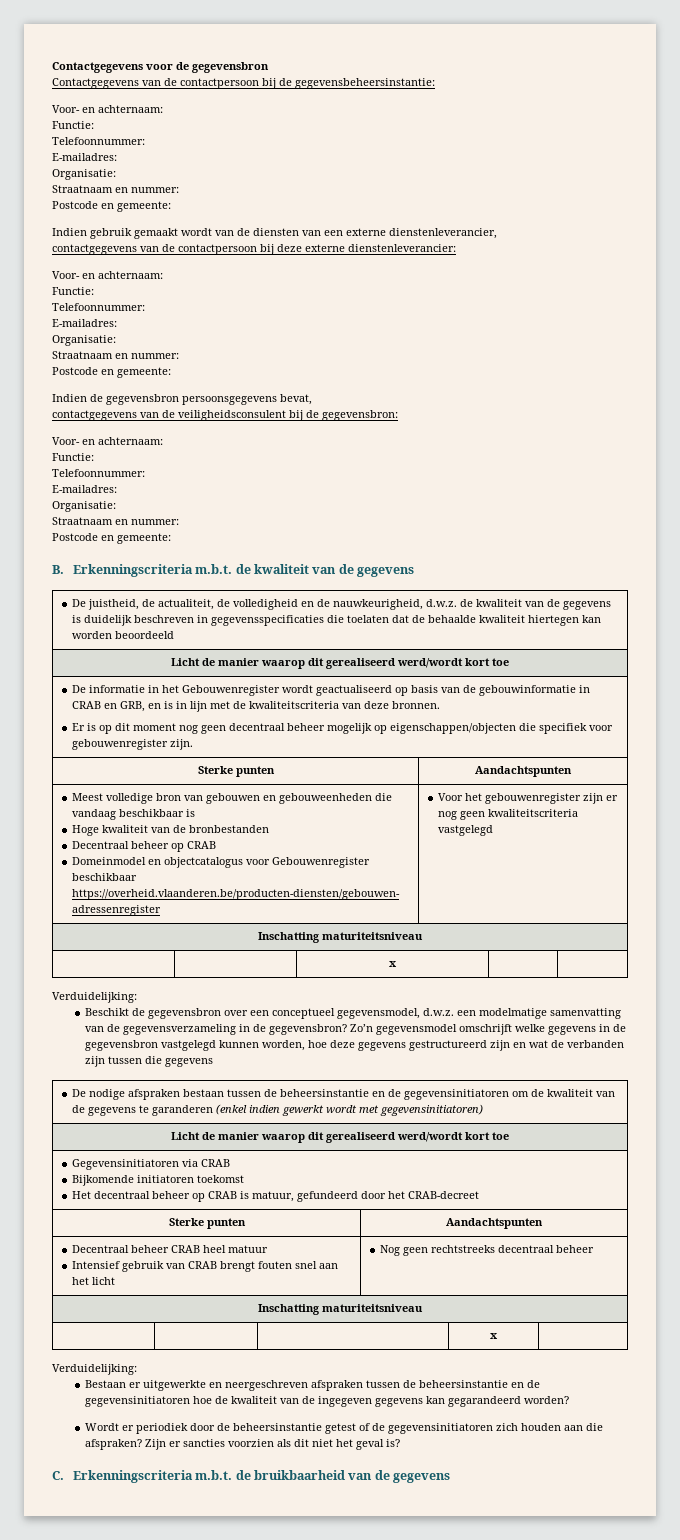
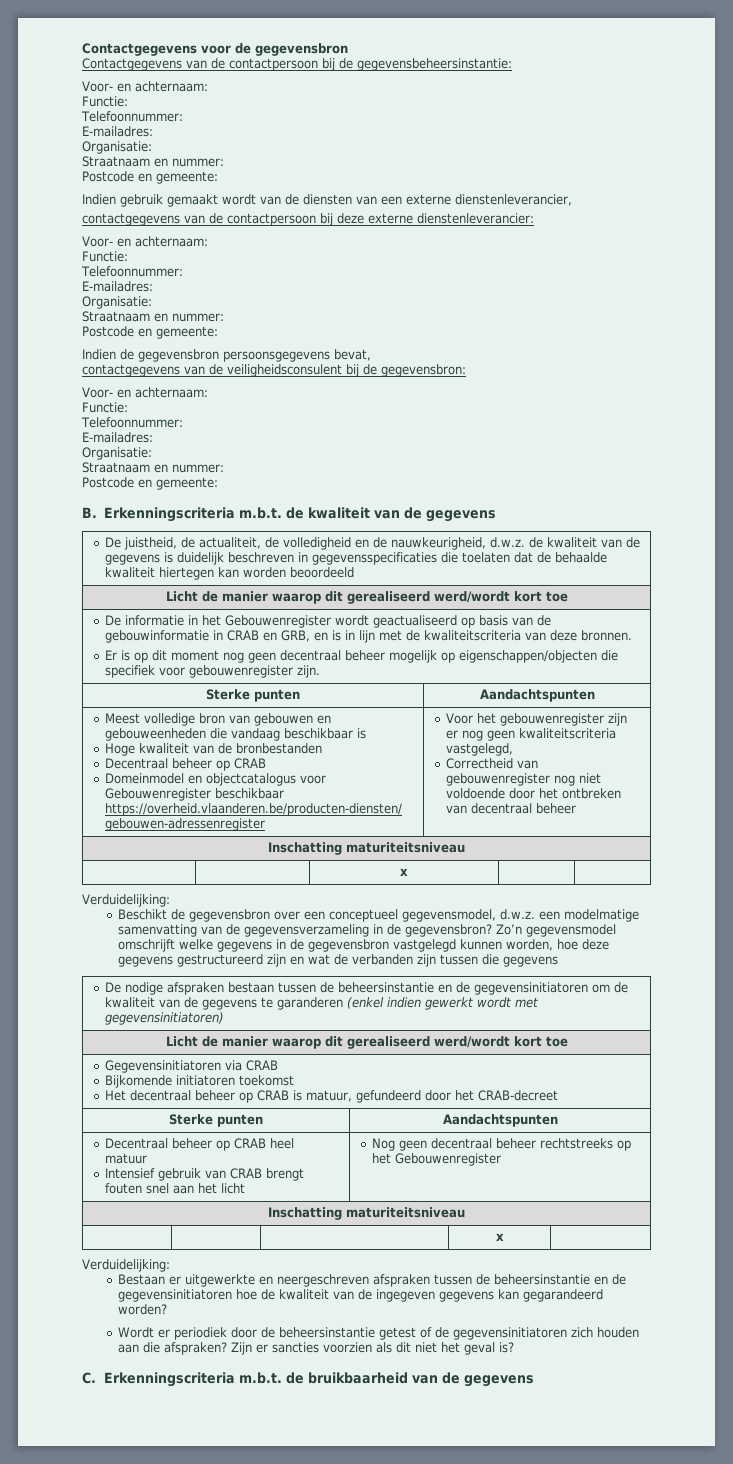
[437,825,493,836] vastgelegd -> [446,743,514,756] [446,758,539,769] [446,773,602,786] [446,788,622,799] [446,803,577,814] vastgelegd, // Correctheid van gebouwenregister nog niet voldoende door het ontbreken van decentraal beheer
(169, 1249) none -> [216,1140,231,1151] op
[430,1245,594,1253] rechtstreeks decentraal beheer -> [431,1138,632,1151] [372,1153,502,1166] decentraal beheer rechtstreeks op het Gebouwenregister

